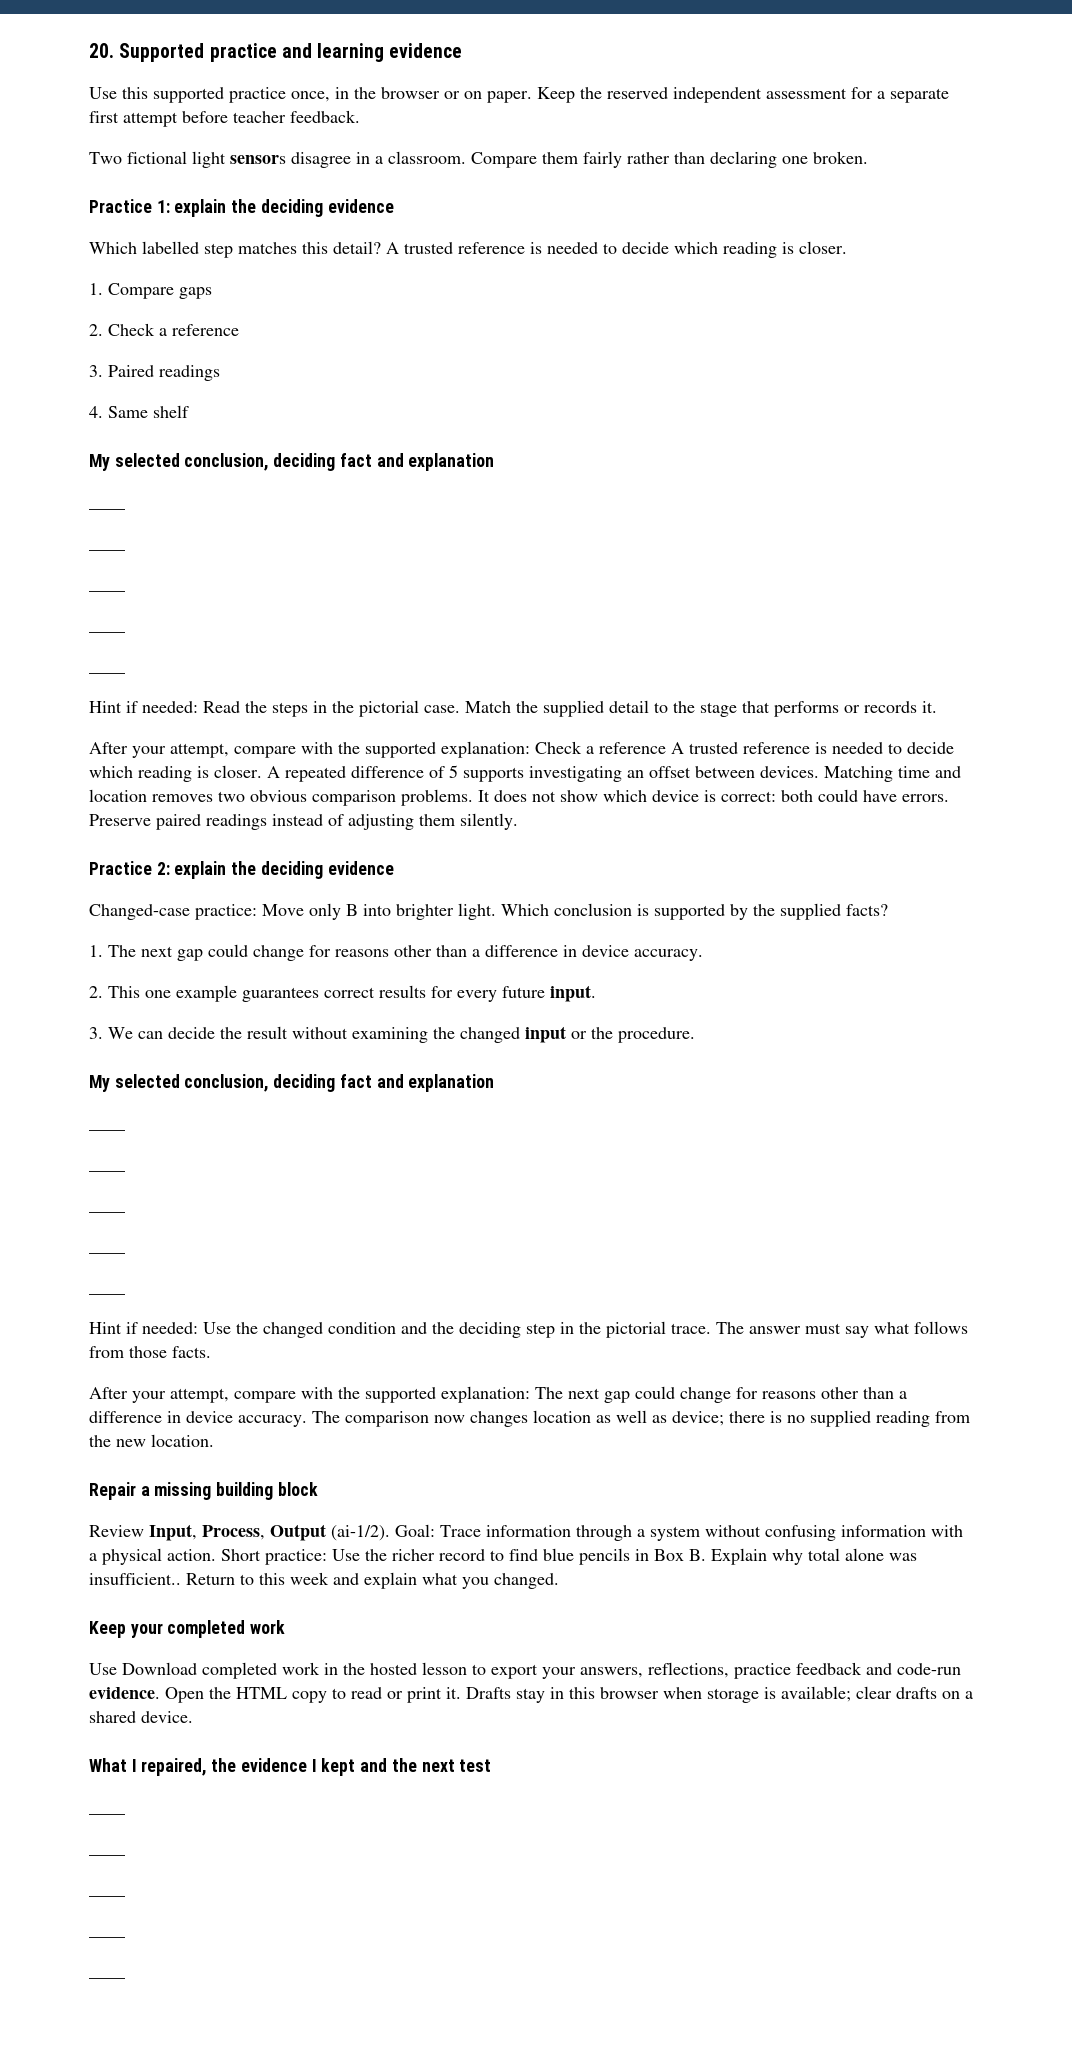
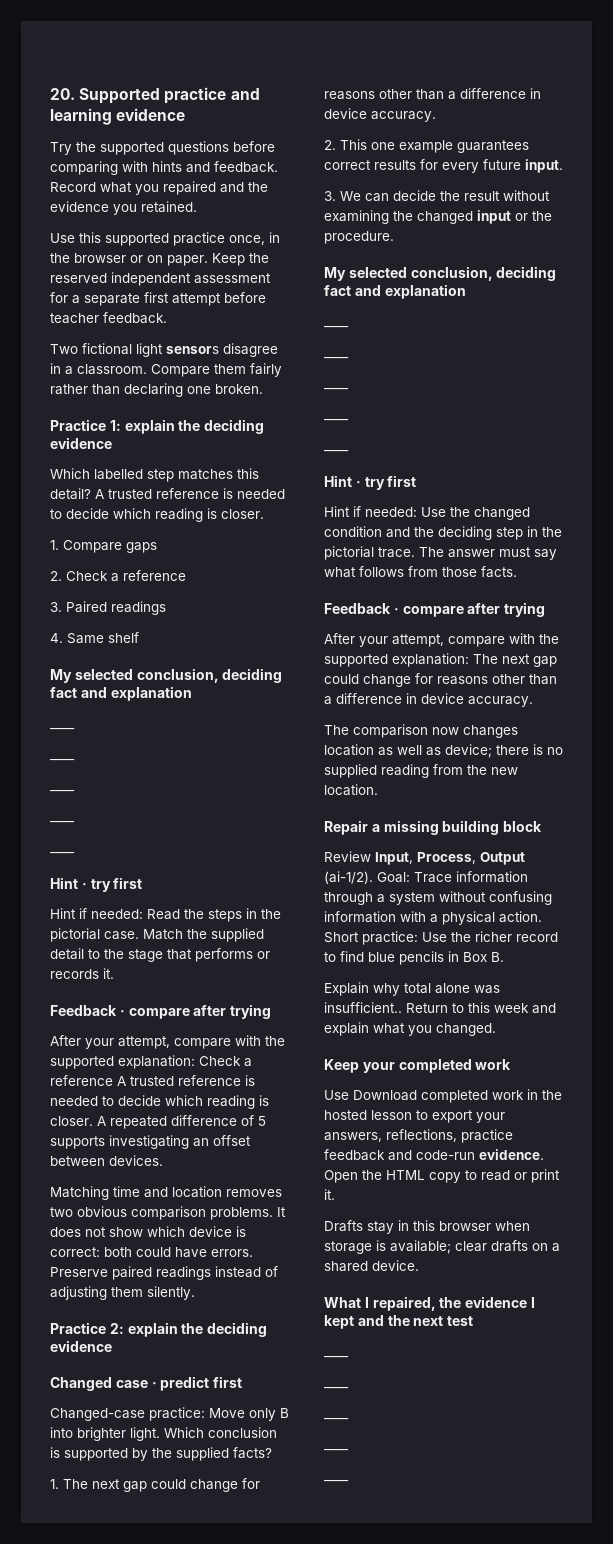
(463, 50) none -> [50,141,275,155] [50,161,278,175] [50,181,268,195] [50,201,197,215] // Try the supported questions before comparing with hints and feedback. Record what you repaired and the evidence you retained.
(125, 673) none -> [50,877,143,892] // Hint · try first
(937, 707) none -> [50,1004,272,1019] // Feedback · compare after trying
(819, 772) none -> (163, 1160) //
(394, 868) none -> [50,1376,243,1391] // Changed case · predict first
(125, 1294) none -> [324,475,417,490] // Hint · try first
(211, 1352) none -> [324,602,546,617] // Feedback · compare after trying
(307, 1421) none -> (533, 701) //
(706, 1555) none -> (504, 957) //
(461, 1693) none -> (335, 1194) //

